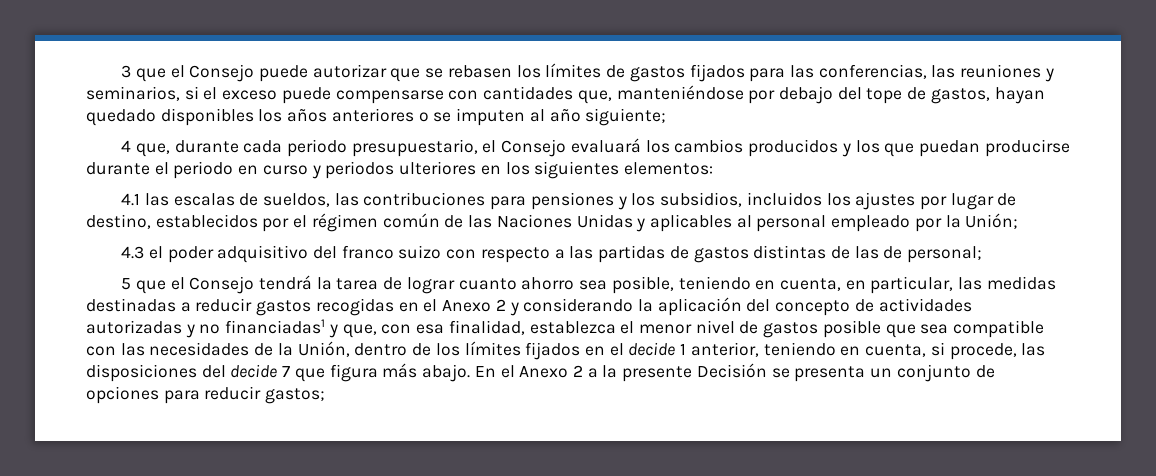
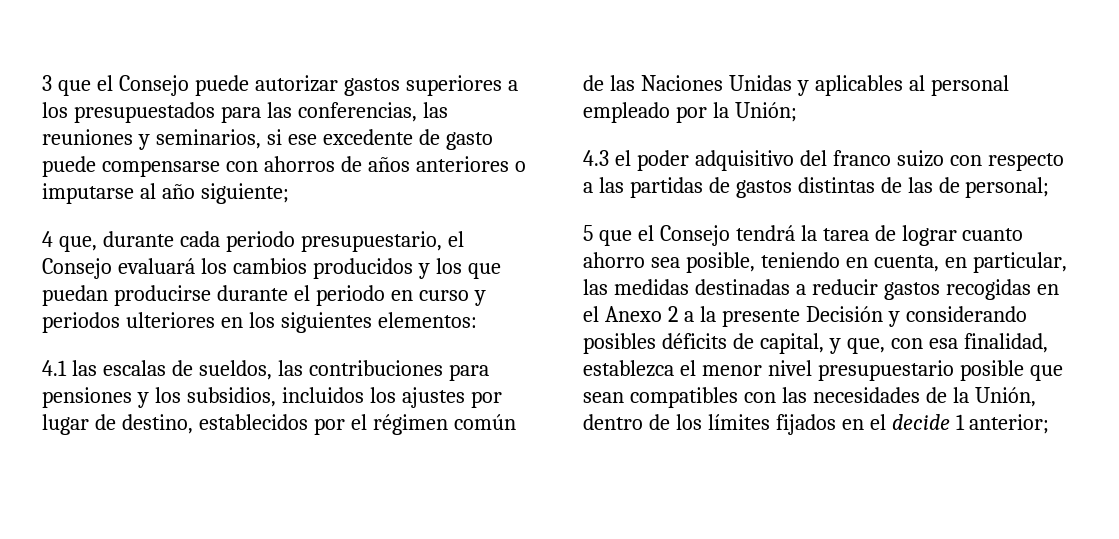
[390,63,745,82] que se rebasen los límites de gastos fijados -> [343,75,518,96] [42,102,215,123] gastos superiores a los presupuestados
[203,85,1045,104] [86,108,283,126] el exceso puede compensarse con cantidades que, manteniéndose por debajo del tope de gastos, hayan quedado disponibles los -> [287,129,493,150] [42,156,362,177] ese excedente de gasto puede compensarse con ahorros de
[433,108,526,126] se imputen -> [42,183,134,204] imputarse
[509,297,972,316] [86,319,326,338] y considerando la aplicación del concepto de actividades autorizadas y no financiadas1 -> [683,306,1027,327] [583,333,824,354] a la presente Decisión y considerando posibles déficits de capital,
[739,320,1045,338] de gastos posible que sea compatible -> [817,360,1063,381] [583,387,738,408] presupuestario posible que sean compatibles
[690,342,1046,360] [86,363,995,382] [86,386,326,404] anterior, teniendo en cuenta, si procede, las disposiciones del decide 7 que figura más abajo. En el Anexo 2 a la presente Decisión se presenta un conjunto de opciones para reducir gastos; -> [969,414,1050,434] anterior;

